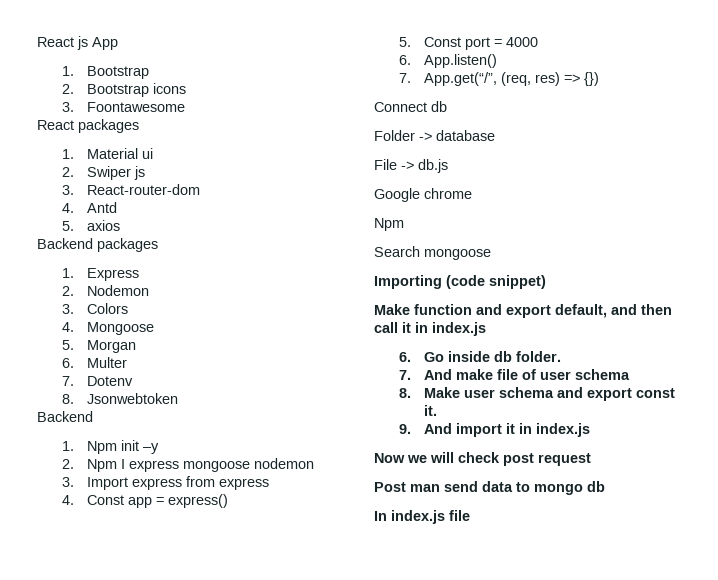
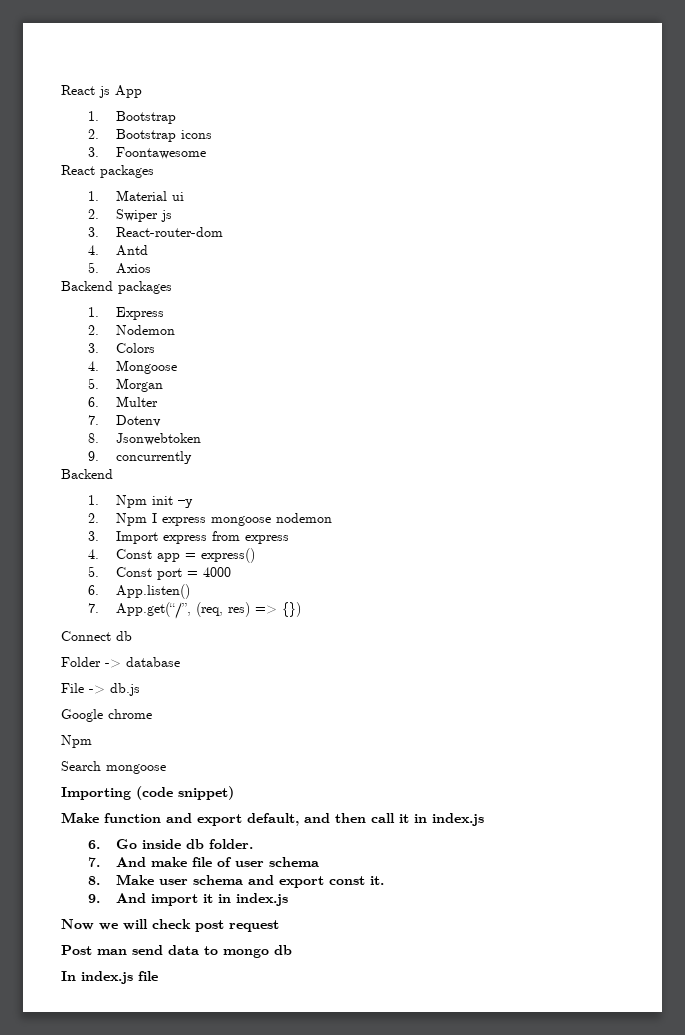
[86,220,120,231] axios -> [115,263,151,274] Axios
(178, 398) none -> [88,451,192,464] // 9. concurrently

